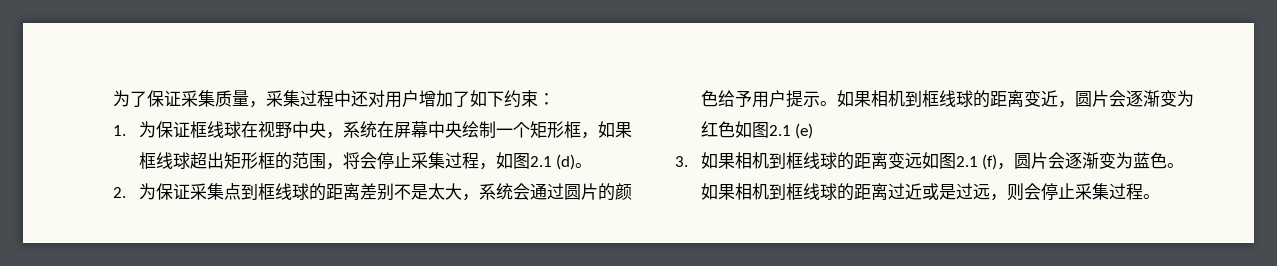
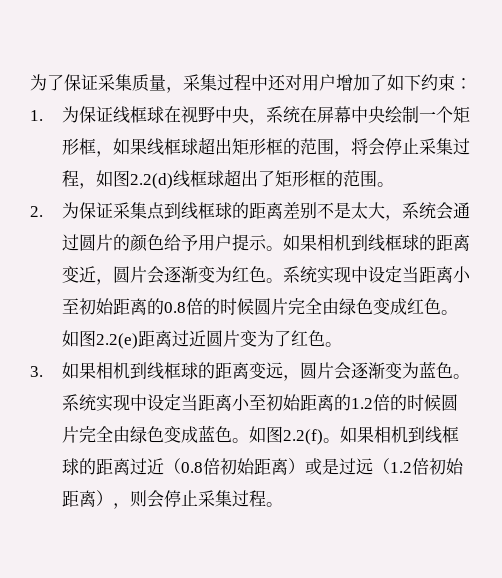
[189,121,224,138] 框线 -> [113,106,148,124] 线框
[138,152,173,169] 框线 -> [147,138,182,156] 线框
[529,154,576,170] 2.1 (d) -> [130,169,378,189] 2.2(d)线框球超出了矩形框的范围
[257,183,292,200] 框线 -> [181,202,216,220] 线框
[921,90,956,107] 框线 -> [368,234,403,252] 线框
[734,121,814,139] 如图2.1 (e) -> [266,266,472,284] [62,298,459,315] [62,330,343,349] 。系统实现中设定当距离小至初始距离的0.8倍的时候圆片完全由绿色变成红色。如图2.2(e)距离过近圆片变为了红色。
[785,152,820,169] 框线 -> [147,362,182,380] 线框
[921,152,998,170] 如图2.1 (f) -> (284, 370) none
[700,183,820,200] 如果相机到框线 -> [62,394,459,412] [62,425,460,445] 系统实现中设定当距离小至初始距离的1.2倍的时候圆片完全由绿色变成蓝色。如图2.2(f)。如果相机到线框
[921,183,990,200] 或是过远 -> [164,458,465,475] [62,490,114,507] （0.8倍初始距离）或是过远（1.2倍初始距离）

